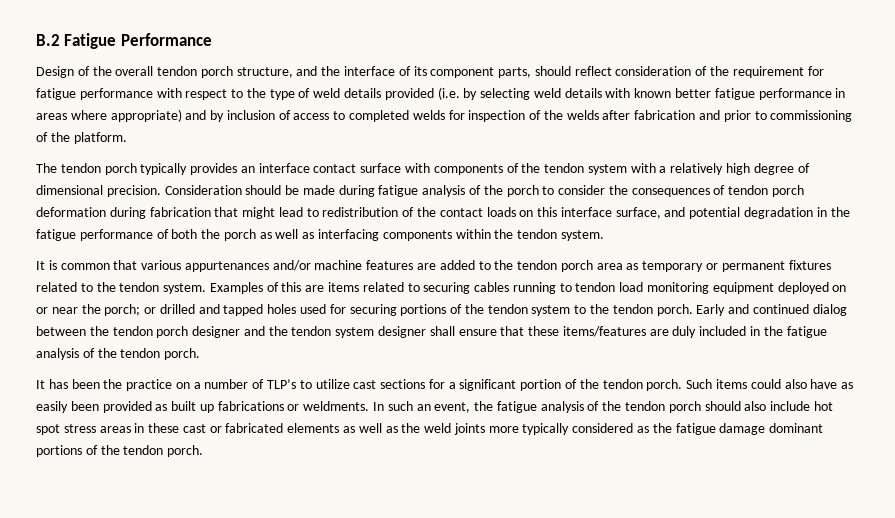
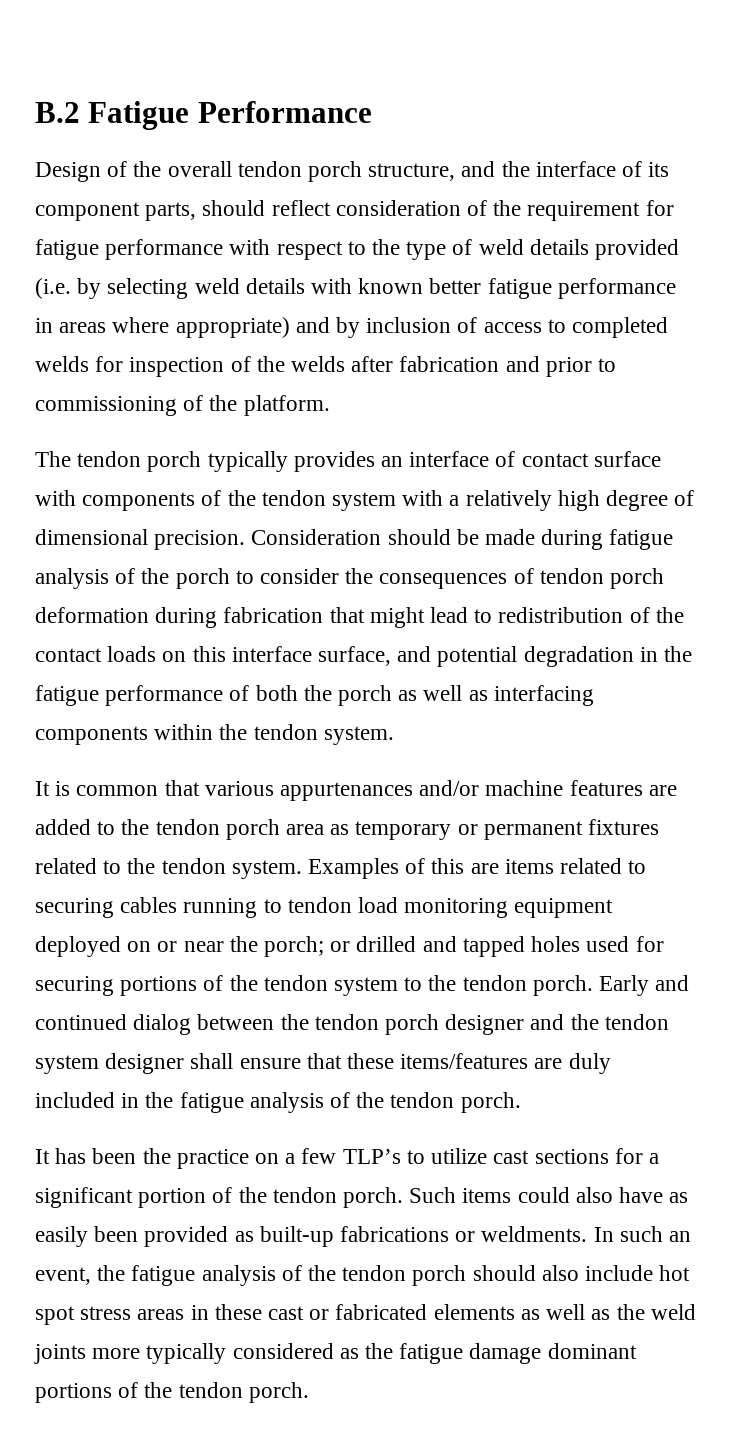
(310, 168) none -> [495,451,516,467] of
[204,379,265,389] number of -> [301,1148,337,1164] few
[171,401,214,413] built up -> [259,1226,334,1247] built-up

